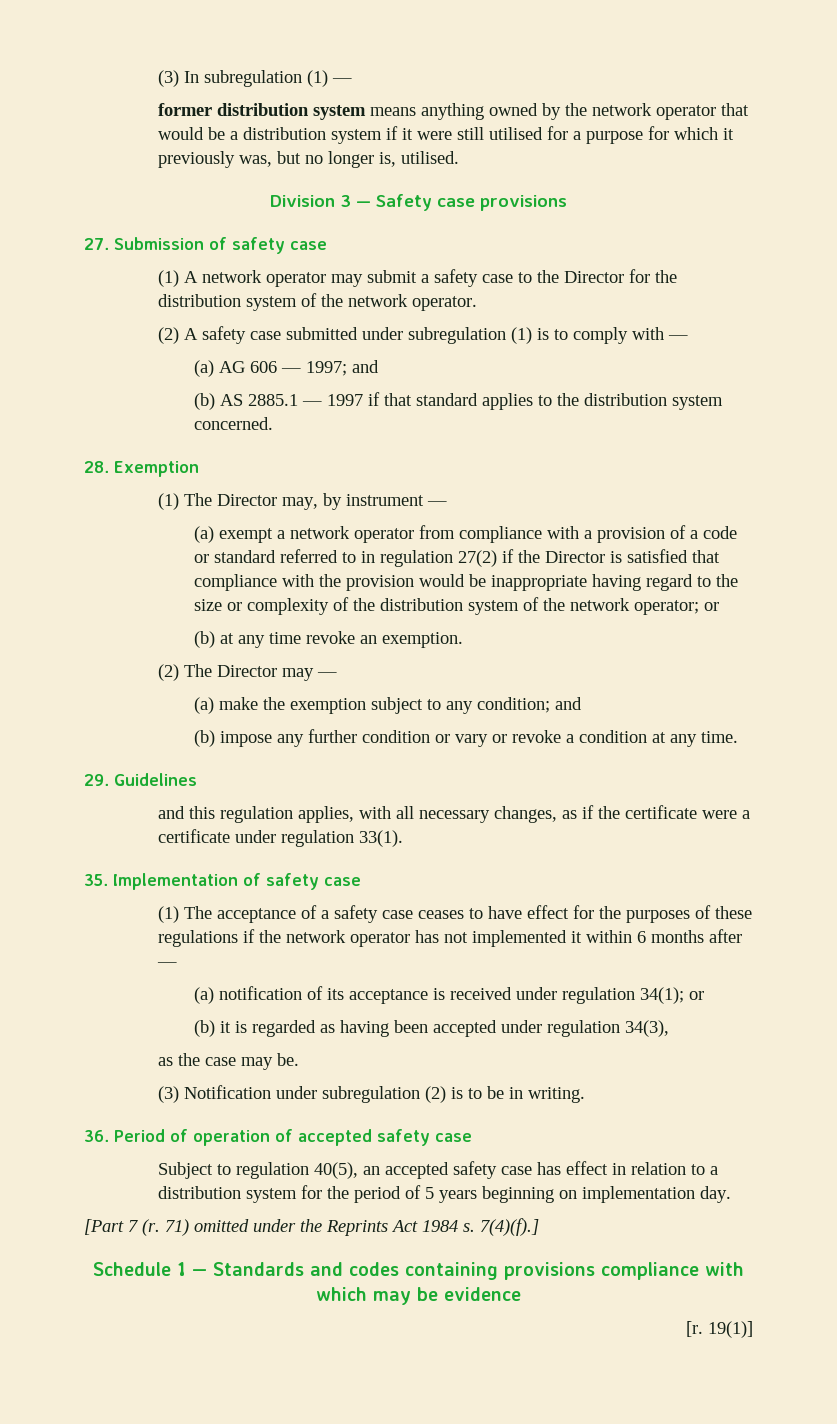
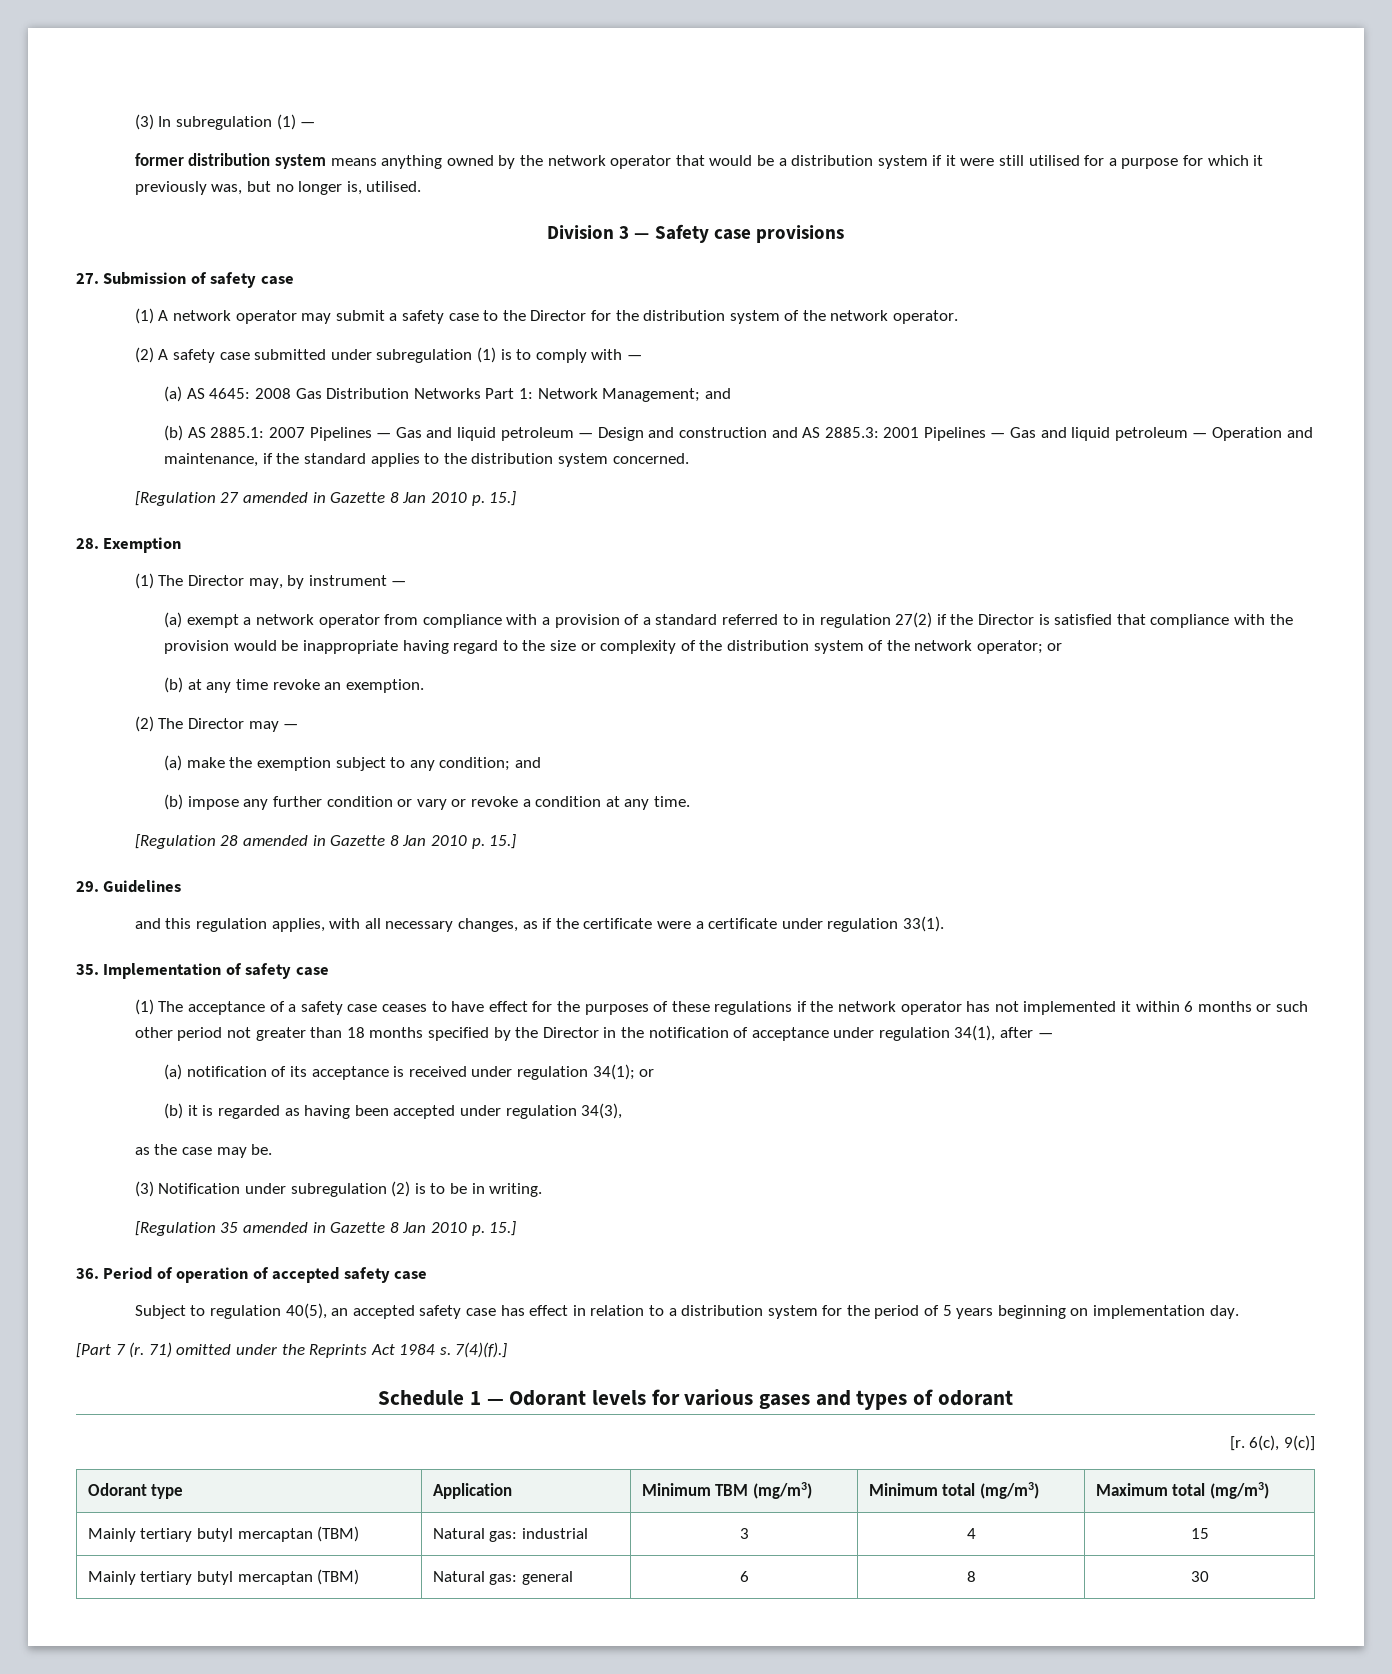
[219,360,380,376] [194,392,413,410] AG 606 — 1997; and // (b) AS 2885.1 — 1997 if that -> [186,388,731,402] [164,425,1313,441] [164,453,300,467] AS 4645: 2008 Gas Distribution Networks Part 1: Network Management; and // (b) AS 2885.1: 2007 Pipelines — Gas and liquid petroleum — Design and construction and AS 2885.3: 2001 Pipelines — Gas and liquid petroleum — Operation and maintenance, if the
(274, 423) none -> [134,491,517,506] // [Regulation 27 amended in Gazette 8 Jan 2010 p. 15.]
[703,526,738,539] [194,554,210,563] code or -> (651, 621) none
(739, 737) none -> [134,834,517,849] // [Regulation 28 amended in Gazette 8 Jan 2010 p. 15.]
(704, 936) none -> [1256,1001,1308,1012] [134,1025,996,1041] or such other period not greater than 18 months specified by the Director in the notification of acceptance under regulation 34(1),
(585, 1095) none -> [134,1221,517,1236] // [Regulation 35 amended in Gazette 8 Jan 2010 p. 15.]
[213,1262,744,1280] [316,1287,521,1305] [686,1321,753,1338] Standards and codes containing provisions compliance with which may be evidence // [r. 19(1)] -> [509,1389,1013,1410] [1229,1435,1315,1451] [87,1483,184,1499] [432,1483,512,1499] [641,1482,813,1499] [868,1482,1040,1499] [1095,1482,1270,1499] [87,1526,360,1542] [432,1528,589,1542] [739,1528,749,1539] [966,1528,976,1539] [1190,1528,1209,1539] [87,1569,360,1585] [432,1571,574,1585] [739,1571,749,1582] [966,1571,976,1582] [1190,1571,1209,1582] Odorant levels for various gases and types of odorant // [r. 6(c), 9(c)] // Odorant type | Application | Minimum TBM (mg/m3) | Minimum total (mg/m3) | Maximum total (mg/m3) // Mainly tertiary butyl mercaptan (TBM) | Natural gas: industrial | 3 | 4 | 15 // Mainly tertiary butyl mercaptan (TBM) | Natural gas: general | 6 | 8 | 30

